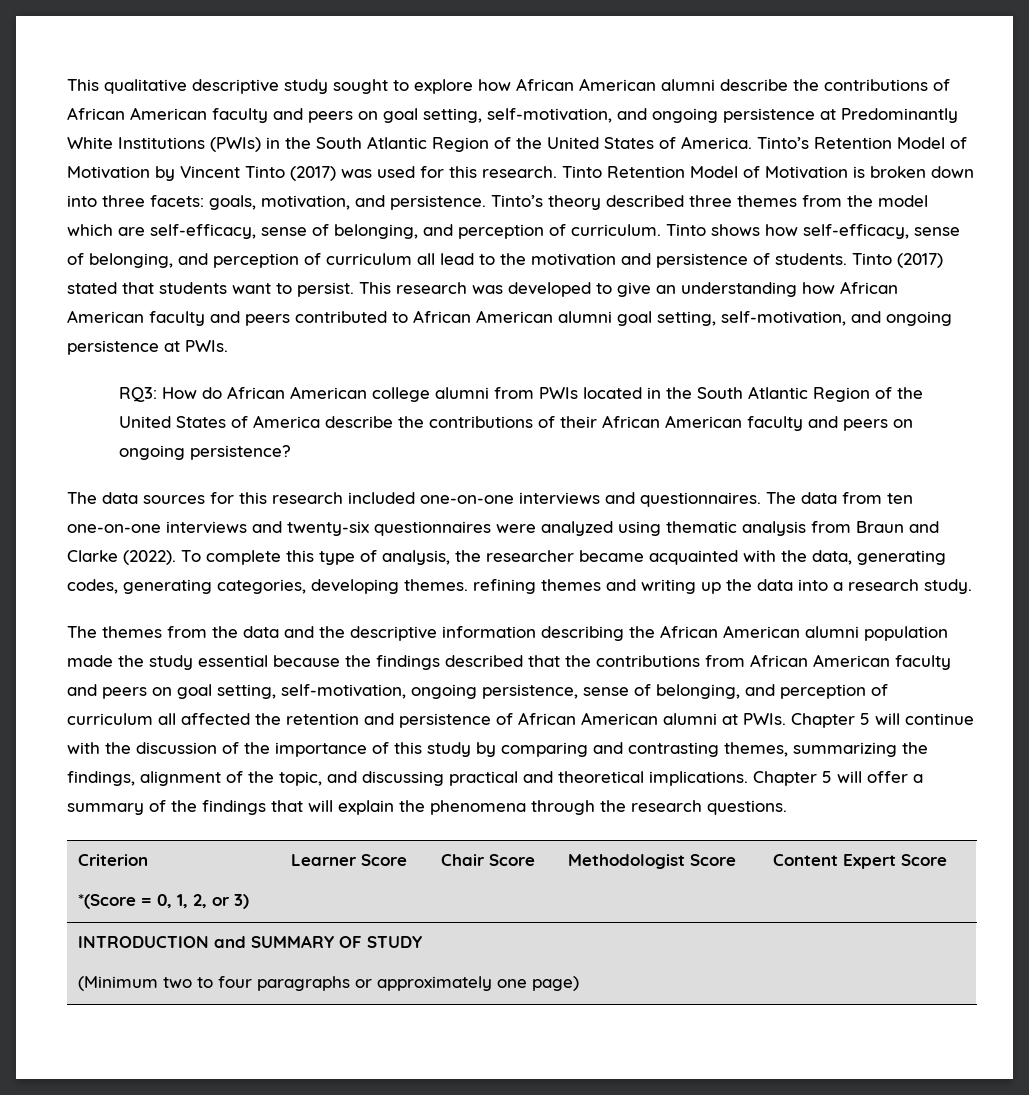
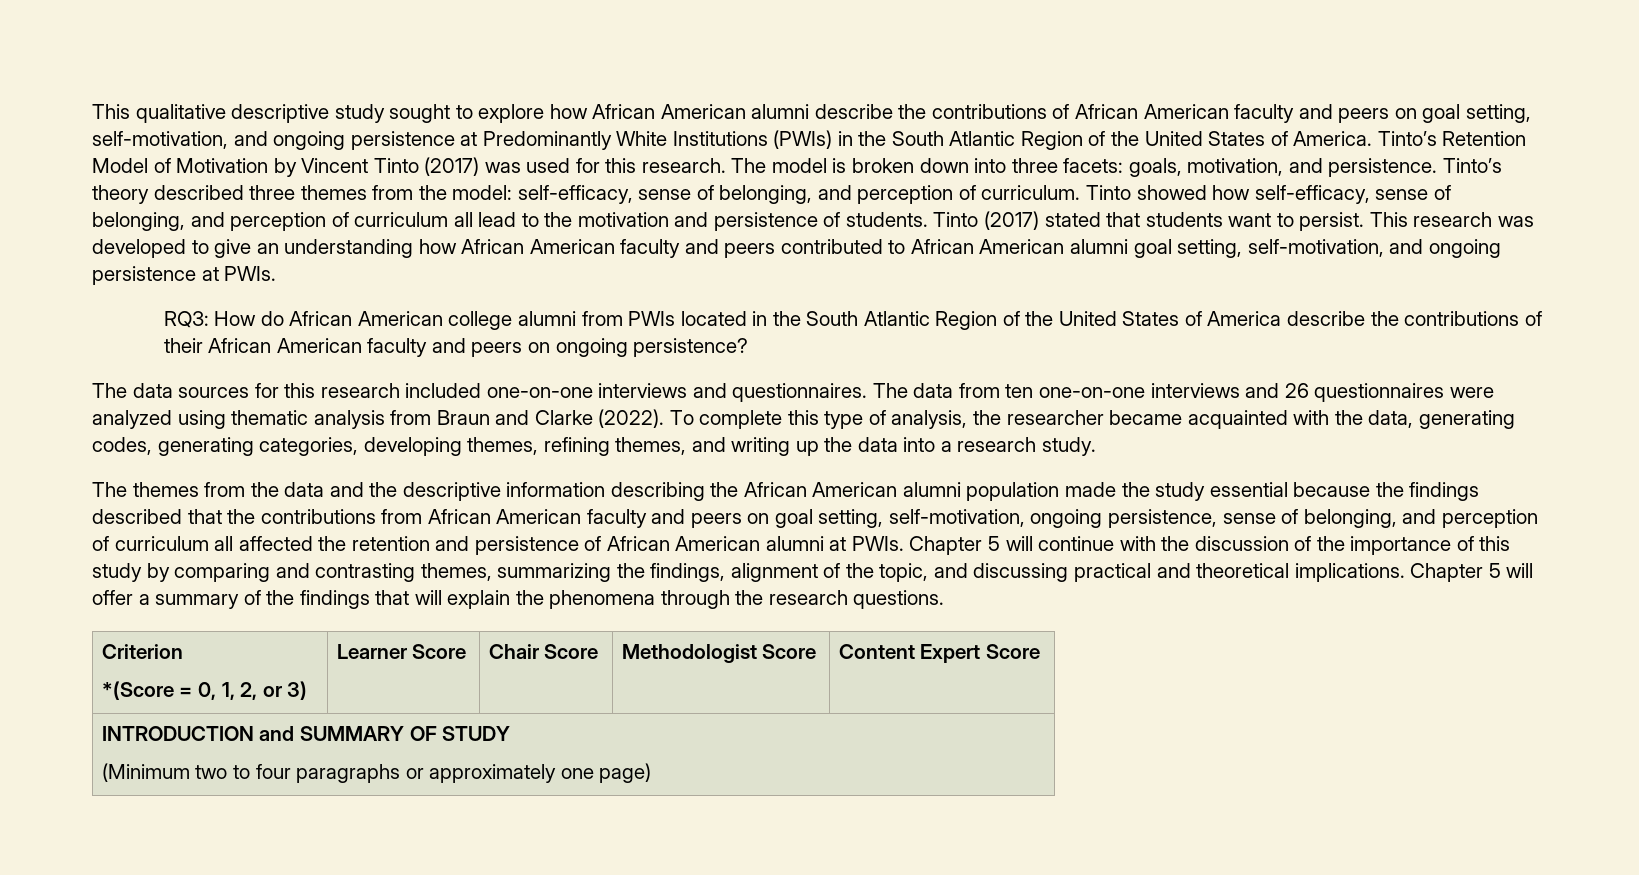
[562,166,848,179] Tinto Retention Model of Motivation -> [731,158,827,173] The model
[878,195,928,207] [67,224,145,236] model which are -> [452,185,513,200] model:
[711,224,760,236] shows -> [1136,185,1207,200] showed
[287,521,369,536] twenty-six -> [1284,383,1309,398] 26
[404,579,601,594] themes. refining themes -> [467,437,687,456] themes, refining themes,

